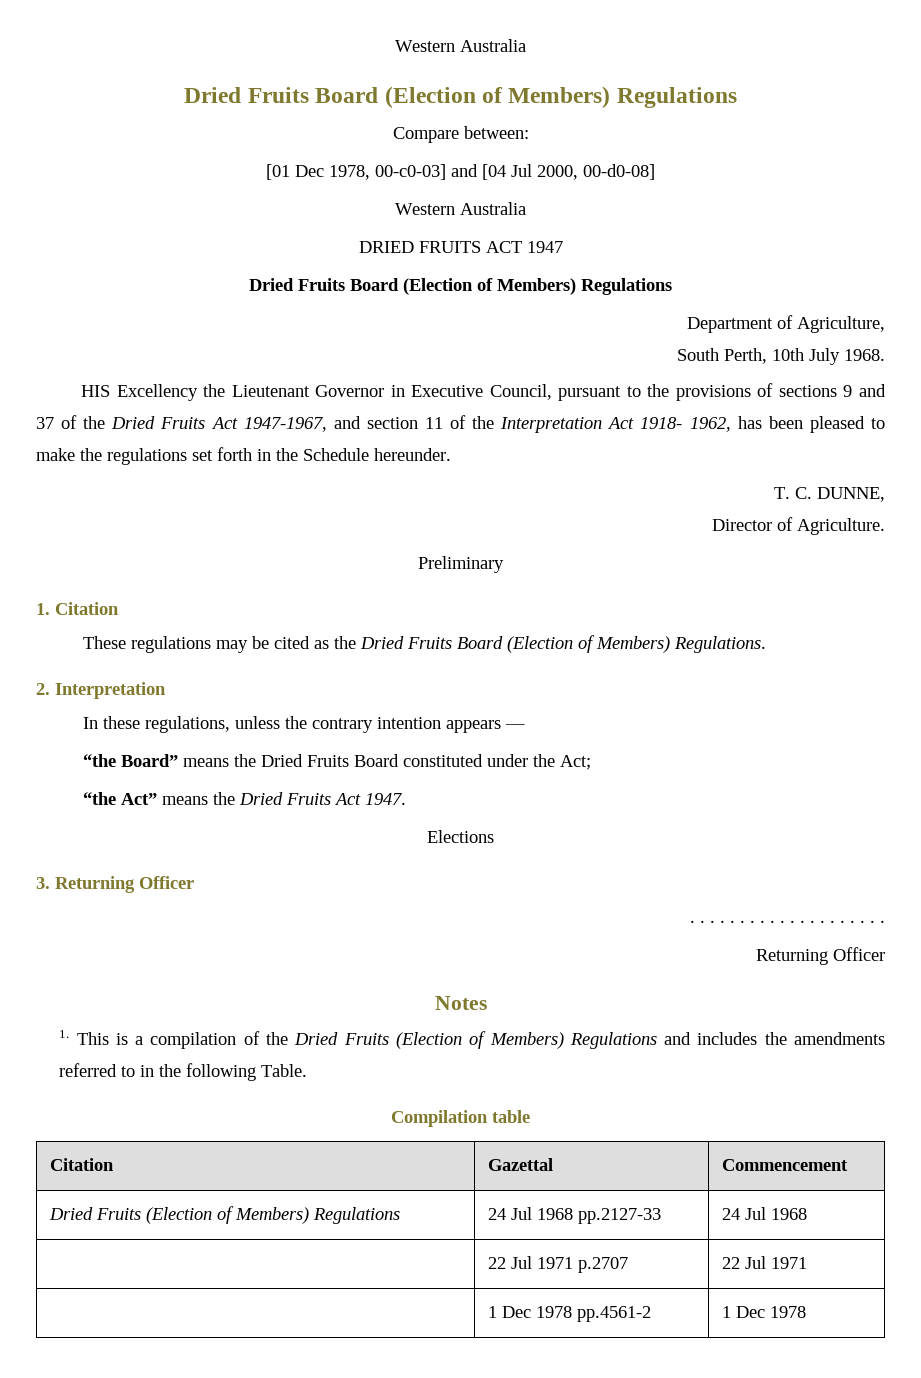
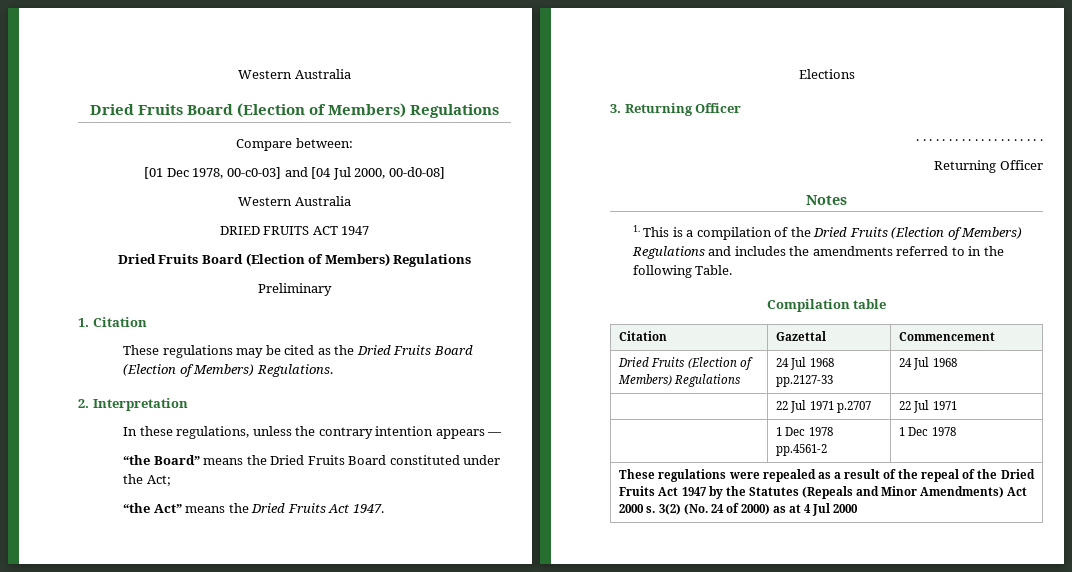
[687,315,885,333] [677,348,885,365] [81,383,887,401] [36,415,885,433] [36,447,451,465] [774,487,885,502] [712,517,885,535] // Department of Agriculture, // South Perth, 10th July 1968. // HIS Excellency the Lieutenant Governor in Executive Council, pursuant to the provisions of sections 9 and 37 of the Dried Fruits Act 1947-1967, and section 11 of the Interpretation Act 1918- 1962, has been pleased to make the regulations set forth in the Schedule hereunder. // T. C. DUNNE, // Director of Agriculture. -> (472, 260) none
(807, 1312) none -> [619,469,1035,482] [619,486,1028,499] [619,503,859,516] // These regulations were repealed as a result of the repeal of the Dried Fruits Act 1947 by the Statutes (Repeals and Minor Amendments) Act 2000 s. 3(2) (No. 24 of 2000) as at 4 Jul 2000

